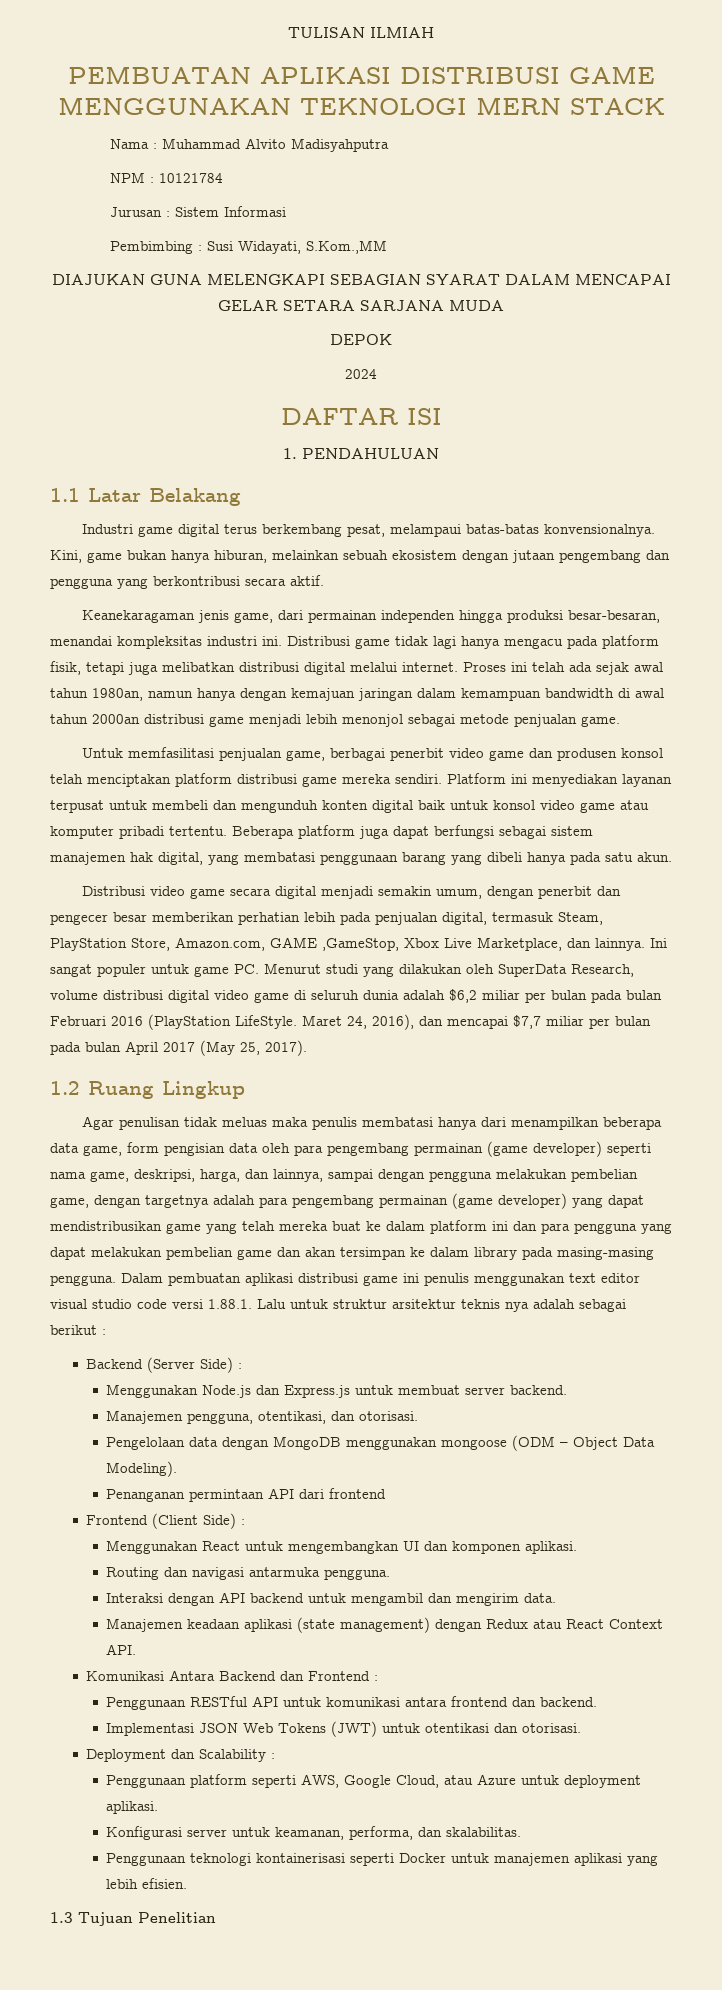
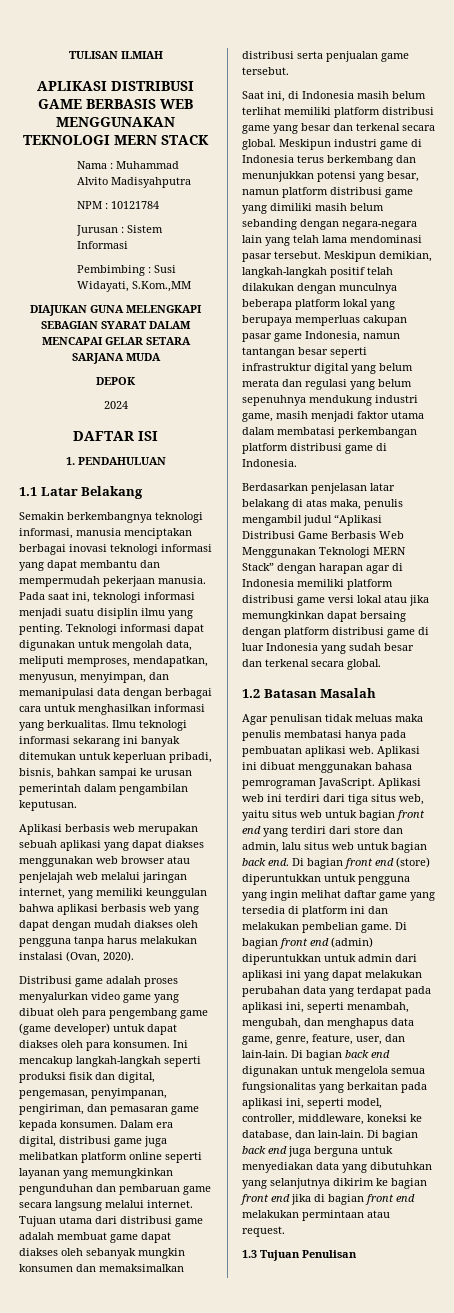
[67,66,251,84] PEMBUATAN -> (163, 55) none
(655, 75) none -> [86,99,193,109] BERBASIS WEB
[82,524,656,537] [50,550,670,563] [50,575,324,589] [82,610,661,623] [50,635,659,649] [50,661,663,675] [50,688,664,701] [50,714,620,727] [82,747,664,761] [50,773,672,787] [50,800,649,813] [50,825,593,839] [50,852,672,865] [82,886,622,899] [50,912,603,925] [50,937,667,951] [50,963,634,977] [50,989,662,1003] [50,1014,651,1030] [50,1040,307,1056] Industri game digital terus berkembang pesat, melampaui batas-batas konvensionalnya. Kini, game bukan hanya hiburan, melainkan sebuah ekosistem dengan jutaan pengembang dan pengguna yang berkontribusi secara aktif. // Keanekaragaman jenis game, dari permainan independen hingga produksi besar-besaran, menandai kompleksitas industri ini. Distribusi game tidak lagi hanya mengacu pada platform fisik, tetapi juga melibatkan distribusi digital melalui internet. Proses ini telah ada sejak awal tahun 1980an, namun hanya dengan kemajuan jaringan dalam kemampuan bandwidth di awal tahun 2000an distribusi game menjadi lebih menonjol sebagai metode penjualan game. // Untuk memfasilitasi penjualan game, berbagai penerbit video game dan produsen konsol telah menciptakan platform distribusi game mereka sendiri. Platform ini menyediakan layanan terpusat untuk membeli dan mengunduh konten digital baik untuk konsol video game atau komputer pribadi tertentu. Beberapa platform juga dapat berfungsi sebagai sistem manajemen hak digital, yang membatasi penggunaan barang yang dibeli hanya pada satu akun. // Distribusi video game secara digital menjadi semakin umum, dengan penerbit dan pengecer besar memberikan perhatian lebih pada penjualan digital, termasuk Steam, PlayStation Store, Amazon.com, GAME ,GameStop, Xbox Live Marketplace, dan lainnya. Ini sangat populer untuk game PC. Menurut studi yang dilakukan oleh SuperData Research, volume distribusi digital video game di seluruh dunia adalah $6,2 miliar per bulan pada bulan Februari 2016 (PlayStation LifeStyle. Maret 24, 2016), dan mencapai $7,7 miliar per bulan pada bulan April 2017 (May 25, 2017). -> [19,512,203,523] [19,528,192,539] [19,544,212,555] [19,560,160,571] [19,576,206,587] [19,592,195,603] [19,608,193,619] [19,624,204,635] [19,640,192,651] [19,656,208,667] [19,672,169,683] [19,688,212,699] [19,704,205,715] [19,720,187,731] [19,736,180,747] [19,752,212,763] [19,768,192,779] [19,784,188,795] [19,800,77,811] [19,824,198,835] [19,840,204,851] [19,856,190,867] [19,872,187,883] [19,888,207,899] [19,904,199,915] [19,920,198,931] [19,936,197,947] [19,951,134,963] [19,976,178,987] [19,992,179,1003] [19,1008,208,1019] [19,1023,177,1035] [19,1040,188,1051] [19,1056,201,1067] [19,1072,155,1083] [19,1088,167,1099] [19,1104,199,1115] [19,1120,173,1131] [19,1136,167,1147] [19,1152,202,1163] [19,1168,173,1179] [19,1184,211,1195] [19,1200,193,1211] [19,1216,203,1227] [19,1232,171,1243] [19,1248,185,1259] [19,1264,184,1272] [242,51,409,62] [242,67,289,75] [242,91,426,102] [242,107,434,118] [242,123,435,134] [242,139,422,150] [242,155,416,166] [242,171,419,182] [242,187,413,198] [242,203,384,214] [242,219,417,230] [242,235,422,246] [242,251,432,262] [242,267,393,278] [242,283,397,294] [242,299,395,310] [242,315,407,326] [242,331,400,342] [242,347,367,358] [242,363,413,374] [242,379,412,390] [242,395,418,406] [242,411,424,422] [242,427,417,438] [242,443,387,454] [242,459,297,467] [242,483,395,494] [242,499,403,510] [242,514,382,526] [242,531,404,539] [242,547,406,558] [242,563,403,574] [242,579,393,590] [242,595,429,606] [242,611,406,622] [242,627,429,638] [242,643,414,654] [242,659,381,670] Semakin berkembangnya teknologi informasi, manusia menciptakan berbagai inovasi teknologi informasi yang dapat membantu dan mempermudah pekerjaan manusia. Pada saat ini, teknologi informasi menjadi suatu disiplin ilmu yang penting. Teknologi informasi dapat digunakan untuk mengolah data, meliputi memproses, mendapatkan, menyusun, menyimpan, dan memanipulasi data dengan berbagai cara untuk menghasilkan informasi yang berkualitas. Ilmu teknologi informasi sekarang ini banyak ditemukan untuk keperluan pribadi, bisnis, bahkan sampai ke urusan pemerintah dalam pengambilan keputusan. // Aplikasi berbasis web merupakan sebuah aplikasi yang dapat diakses menggunakan web browser atau penjelajah web melalui jaringan internet, yang memiliki keunggulan bahwa aplikasi berbasis web yang dapat dengan mudah diakses oleh pengguna tanpa harus melakukan instalasi (Ovan, 2020). // Distribusi game adalah proses menyalurkan video game yang dibuat oleh para pengembang game (game developer) untuk dapat diakses oleh para konsumen. Ini mencakup langkah-langkah seperti produksi fisik dan digital, pengemasan, penyimpanan, pengiriman, dan pemasaran game kepada konsumen. Dalam era digital, distribusi game juga melibatkan platform online seperti layanan yang memungkinkan pengunduhan dan pembaruan game secara langsung melalui internet. Tujuan utama dari distribusi game adalah membuat game dapat diakses oleh sebanyak mungkin konsumen dan memaksimalkan distribusi serta penjualan game tersebut. // Saat ini, di Indonesia masih belum terlihat memiliki platform distribusi game yang besar dan terkenal secara global. Meskipun industri game di Indonesia terus berkembang dan menunjukkan potensi yang besar, namun platform distribusi game yang dimiliki masih belum sebanding dengan negara-negara lain yang telah lama mendominasi pasar tersebut. Meskipun demikian, langkah-langkah positif telah dilakukan dengan munculnya beberapa platform lokal yang berupaya memperluas cakupan pasar game Indonesia, namun tantangan besar seperti infrastruktur digital yang belum merata dan regulasi yang belum sepenuhnya mendukung industri game, masih menjadi faktor utama dalam membatasi perkembangan platform distribusi game di Indonesia. // Berdasarkan penjelasan latar belakang di atas maka, penulis mengambil judul “Aplikasi Distribusi Game Berbasis Web Menggunakan Teknologi MERN Stack” dengan harapan agar di Indonesia memiliki platform distribusi game versi lokal atau jika memungkinkan dapat bersaing dengan platform distribusi game di luar Indonesia yang sudah besar dan terkenal secara global.
[88,1081,245,1099] Ruang Lingkup -> [263,688,377,698] Batasan Masalah
[481,1117,663,1130] [50,1141,651,1157] [50,1169,638,1182] [50,1193,644,1209] [50,1220,672,1234] [50,1247,654,1260] [50,1273,640,1286] [50,1299,626,1312] [50,1325,106,1335] [86,1357,243,1373] [106,1384,568,1398] [106,1410,419,1424] [106,1435,656,1451] [106,1461,178,1477] [106,1488,387,1502] [86,1513,246,1529] [106,1540,578,1554] [106,1567,391,1580] [106,1592,557,1606] [106,1617,664,1633] [106,1644,137,1655] [86,1670,379,1681] [106,1696,598,1710] [106,1721,582,1737] [86,1749,276,1762] [106,1774,642,1788] [106,1801,159,1814] [106,1826,522,1840] [106,1853,659,1866] [106,1878,188,1889] dari menampilkan beberapa data game, form pengisian data oleh para pengembang permainan (game developer) seperti nama game, deskripsi, harga, dan lainnya, sampai dengan pengguna melakukan pembelian game, dengan targetnya adalah para pengembang permainan (game developer) yang dapat mendistribusikan game yang telah mereka buat ke dalam platform ini dan para pengguna yang dapat melakukan pembelian game dan akan tersimpan ke dalam library pada masing-masing pengguna. Dalam pembuatan aplikasi distribusi game ini penulis menggunakan text editor visual studio code versi 1.88.1. Lalu untuk struktur arsitektur teknis nya adalah sebagai berikut : // Backend (Server Side) : // Menggunakan Node.js dan Express.js untuk membuat server backend. // Manajemen pengguna, otentikasi, dan otorisasi. // Pengelolaan data dengan MongoDB menggunakan mongoose (ODM – Object Data Modeling). // Penanganan permintaan API dari frontend // Frontend (Client Side) : // Menggunakan React untuk mengembangkan UI dan komponen aplikasi. // Routing dan navigasi antarmuka pengguna. // Interaksi dengan API backend untuk mengambil dan mengirim data. // Manajemen keadaan aplikasi (state management) dengan Redux atau React Context API. // Komunikasi Antara Backend dan Frontend : // Penggunaan RESTful API untuk komunikasi antara frontend dan backend. // Implementasi JSON Web Tokens (JWT) untuk otentikasi dan otorisasi. // Deployment dan Scalability : // Penggunaan platform seperti AWS, Google Cloud, atau Azure untuk deployment aplikasi. // Konfigurasi server untuk keamanan, performa, dan skalabilitas. // Penggunaan teknologi kontainerisasi seperti Docker untuk manajemen aplikasi yang lebih efisien. -> [380,730,406,741] [242,746,420,757] [242,762,412,773] [242,778,421,789] [242,794,424,805] [242,810,425,821] [242,826,403,837] [242,842,427,853] [242,857,430,869] [242,874,410,885] [242,890,435,901] [242,906,388,917] [242,922,407,933] [242,937,373,949] [242,954,417,965] [242,970,422,981] [242,986,431,997] [242,1002,409,1013] [242,1018,414,1029] [242,1034,405,1045] [242,1050,390,1061] [242,1066,425,1077] [242,1082,427,1093] [242,1098,382,1109] [242,1114,422,1125] [242,1130,418,1141] [242,1146,393,1157] [242,1162,432,1173] [242,1178,427,1189] [240,1194,415,1205] [242,1210,390,1221] [242,1226,285,1237] pada pembuatan aplikasi web. Aplikasi ini dibuat menggunakan bahasa pemrograman JavaScript. Aplikasi web ini terdiri dari tiga situs web, yaitu situs web untuk bagian front end yang terdiri dari store dan admin, lalu situs web untuk bagian back end. Di bagian front end (store) diperuntukkan untuk pengguna yang ingin melihat daftar game yang tersedia di platform ini dan melakukan pembelian game. Di bagian front end (admin) diperuntukkan untuk admin dari aplikasi ini yang dapat melakukan perubahan data yang terdapat pada aplikasi ini, seperti menambah, mengubah, dan menghapus data game, genre, feature, user, dan lain-lain. Di bagian back end digunakan untuk mengelola semua fungsionalitas yang berkaitan pada aplikasi ini, seperti model, controller, middleware, koneksi ke database, dan lain-lain. Di bagian back end juga berguna untuk menyediakan data yang dibutuhkan yang selanjutnya dikirim ke bagian front end jika di bagian front end melakukan permintaan atau request.
[138,1912,216,1923] Penelitian -> [302,1250,357,1258] Penulisan

